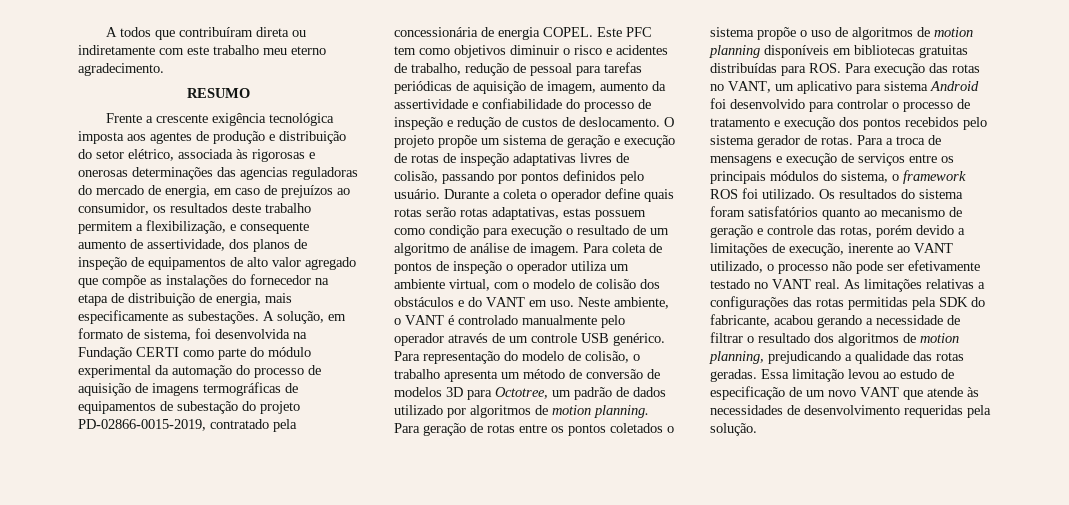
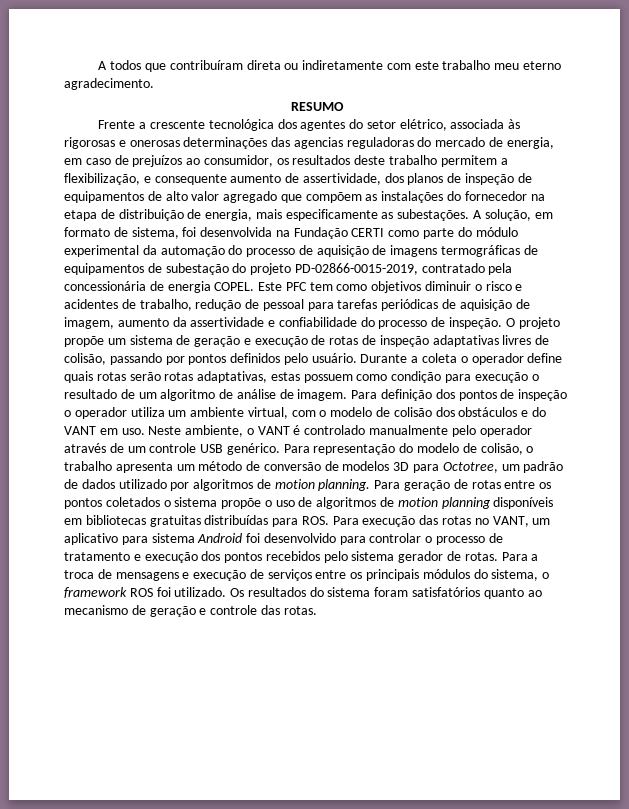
[211,113,334,126] [78,131,346,144] exigência tecnológica imposta aos agentes de produção e distribuição -> [208,119,346,131] tecnológica dos agentes
[102,275,146,288] compõe -> [305,192,362,203] compõem
[394,117,660,130] inspeção e redução de custos de deslocamento. -> [449,317,503,329] inspeção.
[612,243,662,253] coleta de -> [381,389,455,401] definição dos
[840,225,965,238] [710,243,953,256] [710,260,980,274] [710,279,985,292] [710,296,985,310] [710,314,960,328] [710,332,959,346] [709,351,964,364] [710,369,954,382] [710,386,979,400] [710,405,991,418] [710,423,757,436] rotas, porém devido a limitações de execução, inerente ao VANT utilizado, o processo não pode ser efetivamente testado no VANT real. As limitações relativas a configurações das rotas permitidas pela SDK do fabricante, acabou gerando a necessidade de filtrar o resultado dos algoritmos de motion planning, prejudicando a qualidade das rotas geradas. Essa limitação levou ao estudo de especificação de um novo VANT que atende às necessidades de desenvolvimento requeridas pela solução. -> [283,606,317,615] rotas.

